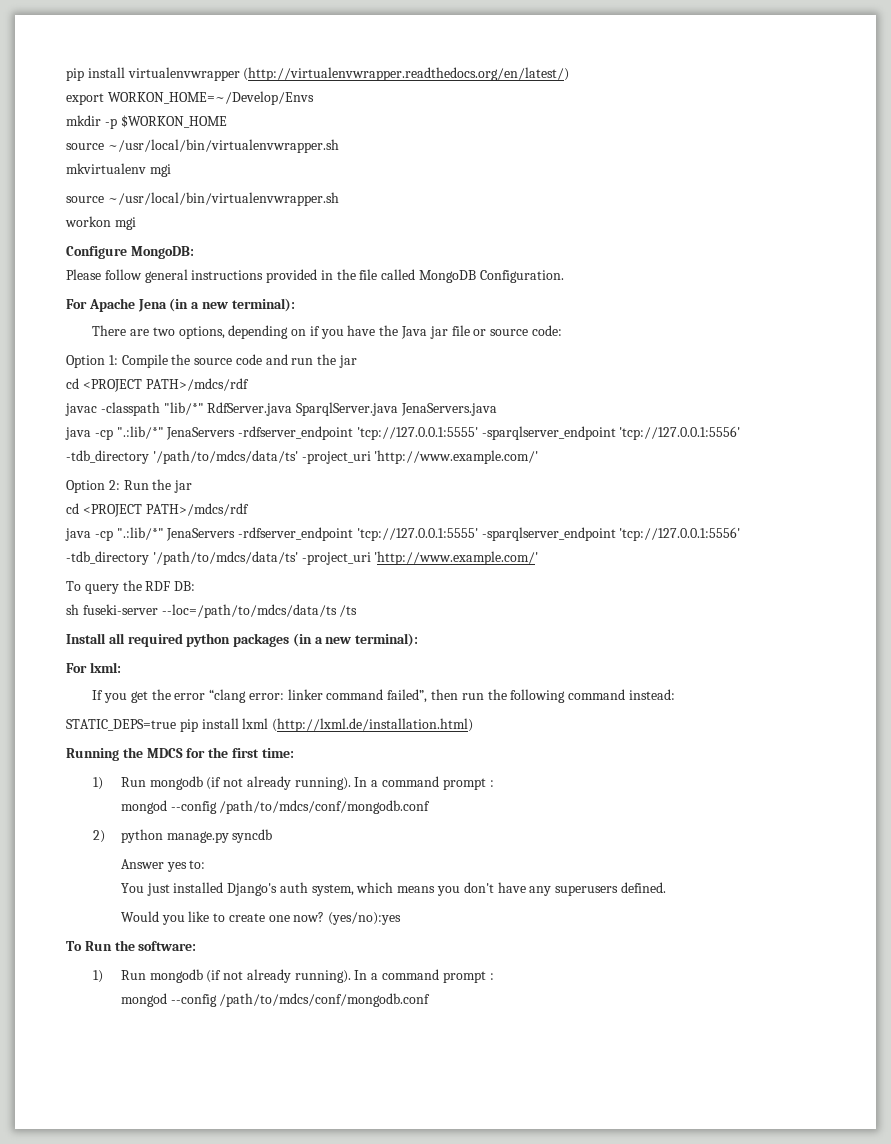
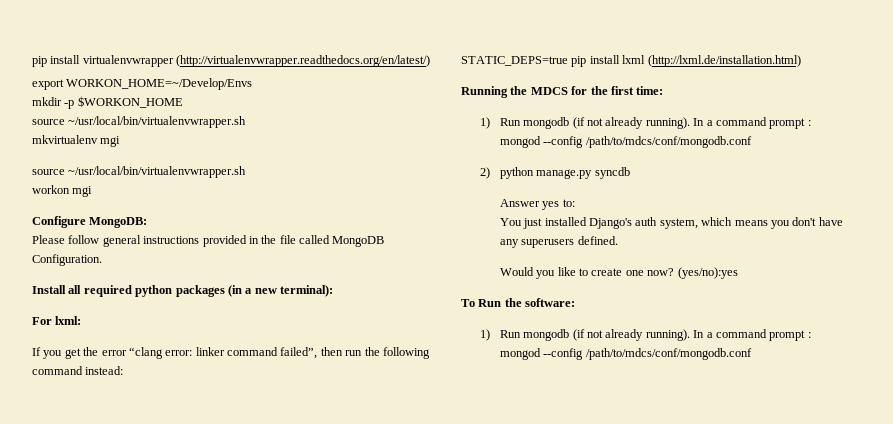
[66,298,295,312] [92,325,562,339] [66,354,358,368] [66,378,249,392] [65,402,497,416] [65,426,741,440] [66,450,539,464] [66,479,193,493] [66,503,249,517] [65,527,741,541] [66,551,539,565] [66,580,196,594] [66,604,358,618] // For Apache Jena (in a new terminal): // There are two options, depending on if you have the Java jar file or source code: // Option 1: Compile the source code and run the jar // cd <PROJECT PATH>/mdcs/rdf // javac -classpath "lib/*" RdfServer.java SparqlServer.java JenaServers.java // java -cp ".:lib/*" JenaServers -rdfserver_endpoint 'tcp://127.0.0.1:5555' -sparqlserver_endpoint 'tcp://127.0.0.1:5556' -tdb_directory '/path/to/mdcs/data/ts' -project_uri 'http://www.example.com/' // Option 2: Run the jar // cd <PROJECT PATH>/mdcs/rdf // java -cp ".:lib/*" JenaServers -rdfserver_endpoint 'tcp://127.0.0.1:5555' -sparqlserver_endpoint 'tcp://127.0.0.1:5556' -tdb_directory '/path/to/mdcs/data/ts' -project_uri 'http://www.example.com/' // To query the RDF DB: // sh fuseki-server --loc=/path/to/mdcs/data/ts /ts -> (102, 260) none

